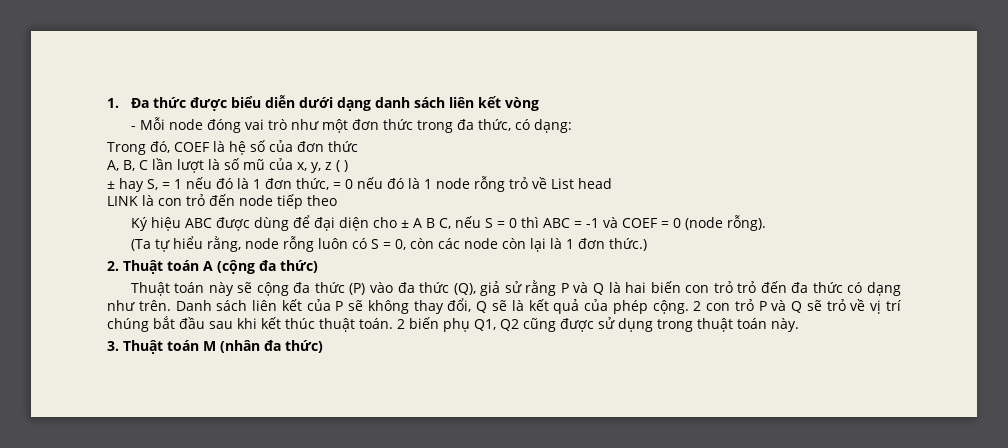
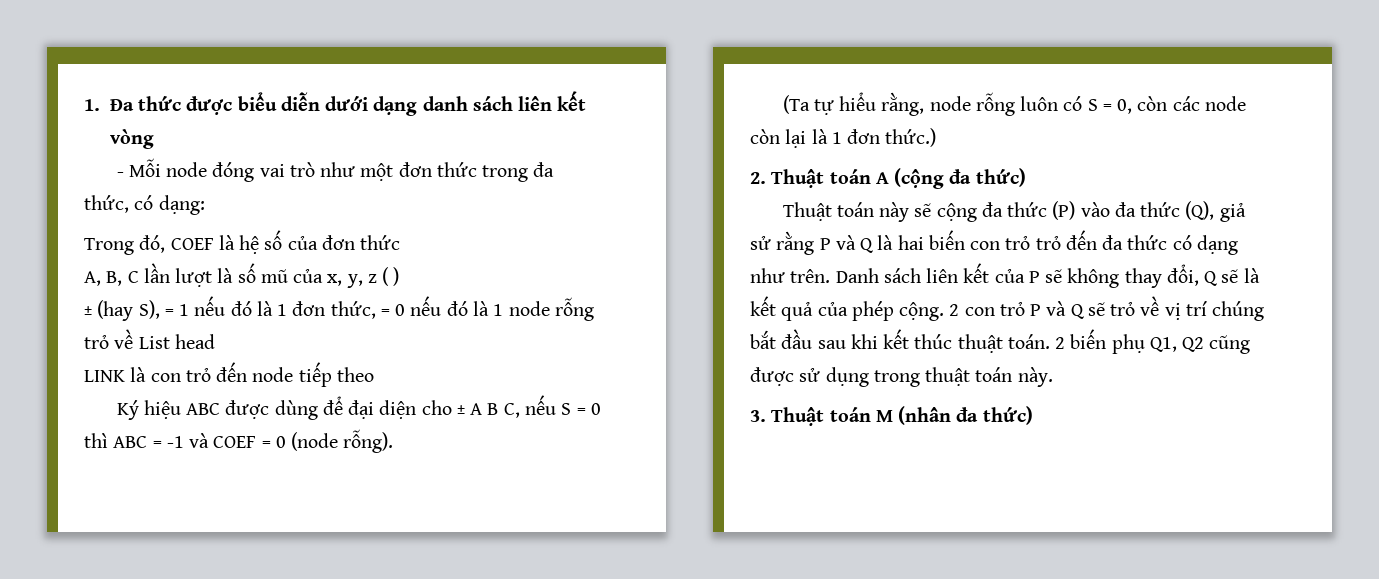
[119,178,158,192] hay S, -> [97,300,160,321] (hay S),

